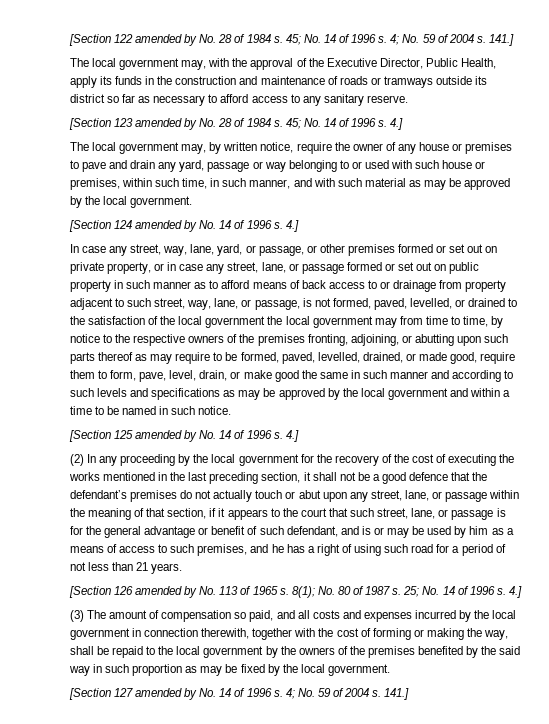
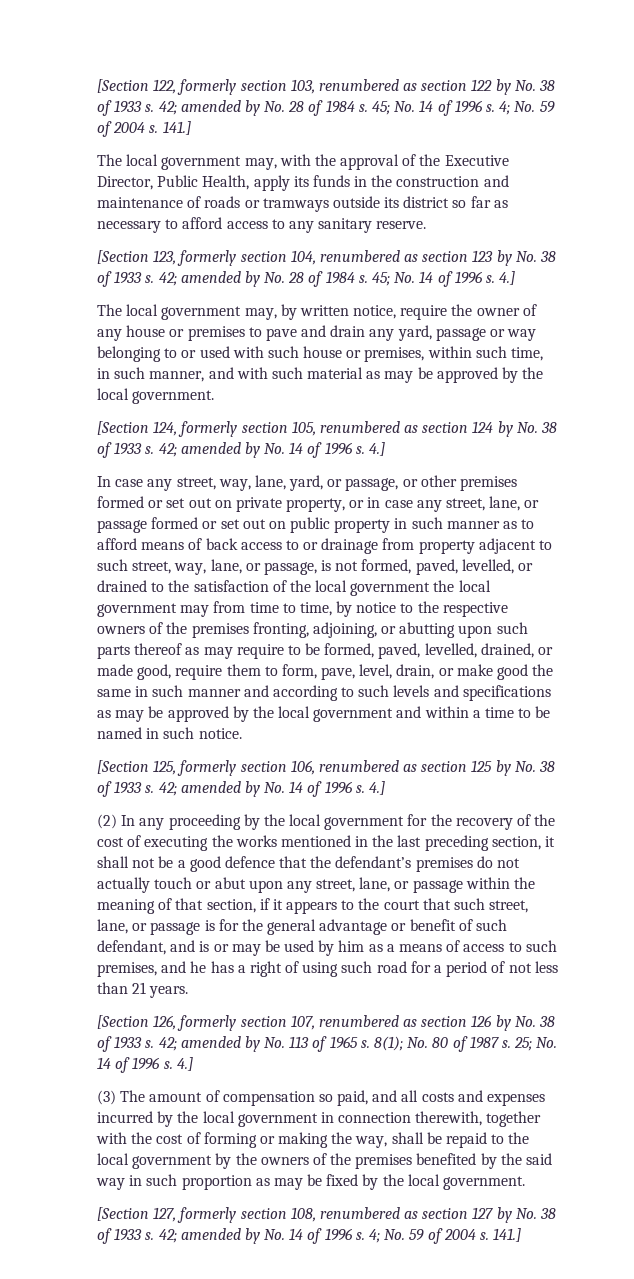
[68,34,133,46] [Section 122 -> [96,79,556,95] [96,100,177,116] [Section 122, formerly section 103, renumbered as section 122 by No. 38 of 1933 s. 42;
[113,118,133,127] 123 -> [153,250,557,266] [96,271,177,287] 123, formerly section 104, renumbered as section 123 by No. 38 of 1933 s. 42;
[113,220,132,229] 124 -> [153,421,558,437] [96,442,177,458] 124, formerly section 105, renumbered as section 124 by No. 38 of 1933 s. 42;
[113,430,133,439] 125 -> [153,760,556,776] [96,781,177,797] 125, formerly section 106, renumbered as section 125 by No. 38 of 1933 s. 42;
[113,586,133,595] 126 -> [153,1015,556,1031] [96,1036,177,1052] 126, formerly section 107, renumbered as section 126 by No. 38 of 1933 s. 42;
[113,688,133,697] 127 -> [153,1207,557,1223] [96,1228,177,1244] 127, formerly section 108, renumbered as section 127 by No. 38 of 1933 s. 42;

